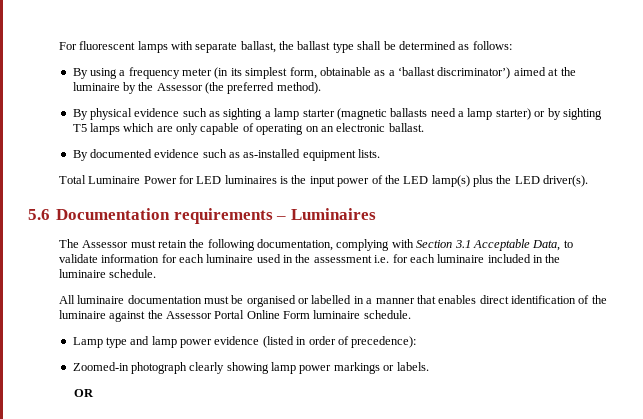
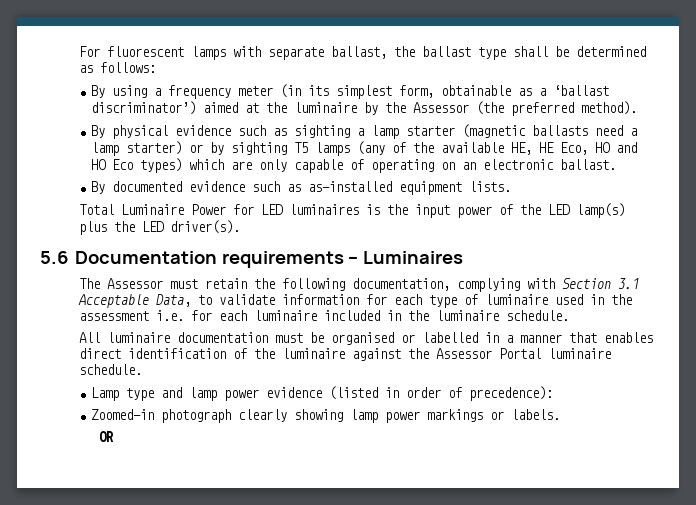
(120, 129) none -> [357,141,638,155] [91,158,183,173] (any of the available HE, HE Eco, HO and HO Eco types)
(204, 258) none -> [429,294,479,308] type of
[246,310,311,319] Online Form -> (542, 353) none

